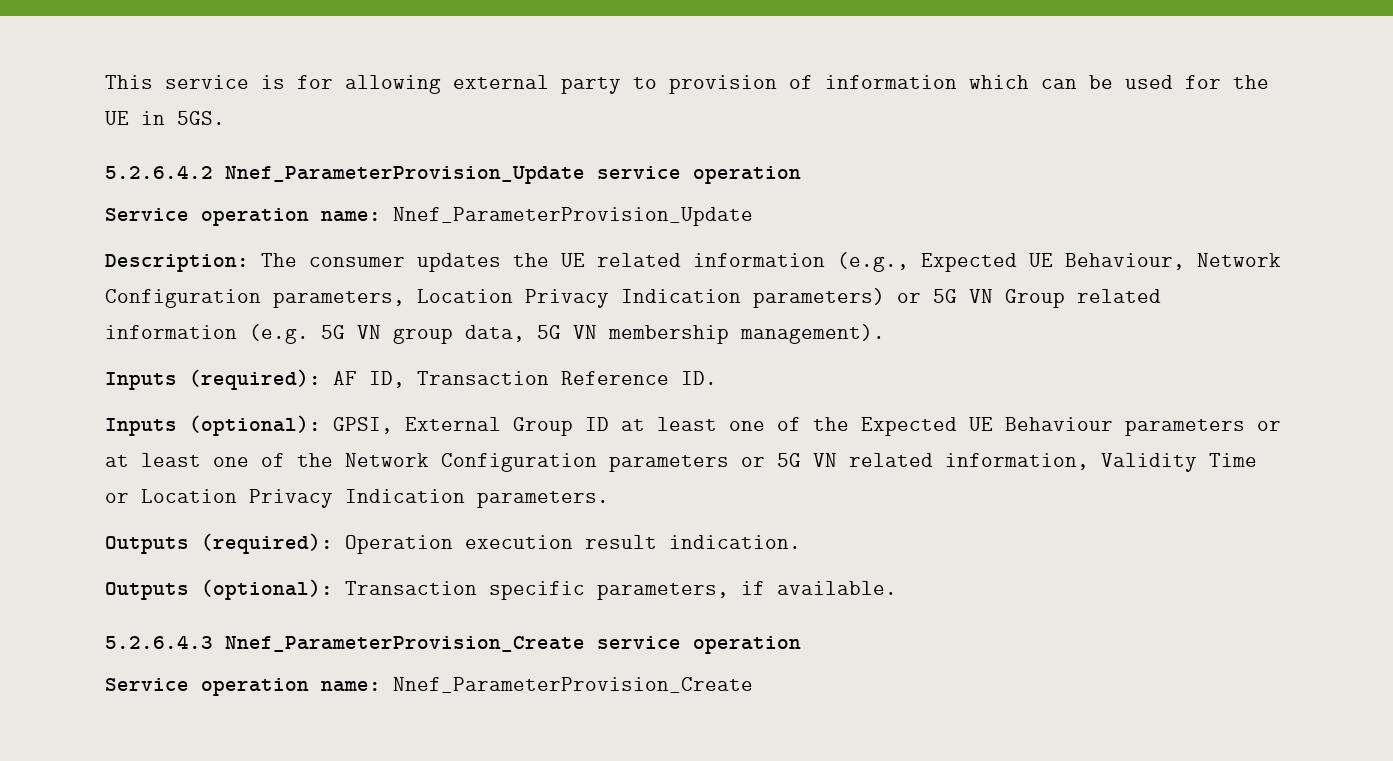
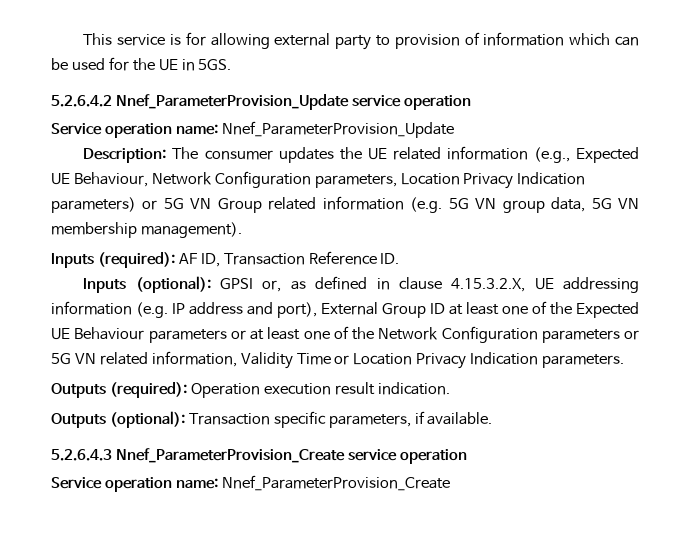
[333,417,393,434] GPSI, -> [220,276,639,293] [51,301,317,318] GPSI or, as defined in clause 4.15.3.2.X, UE addressing information (e.g. IP address and port),

